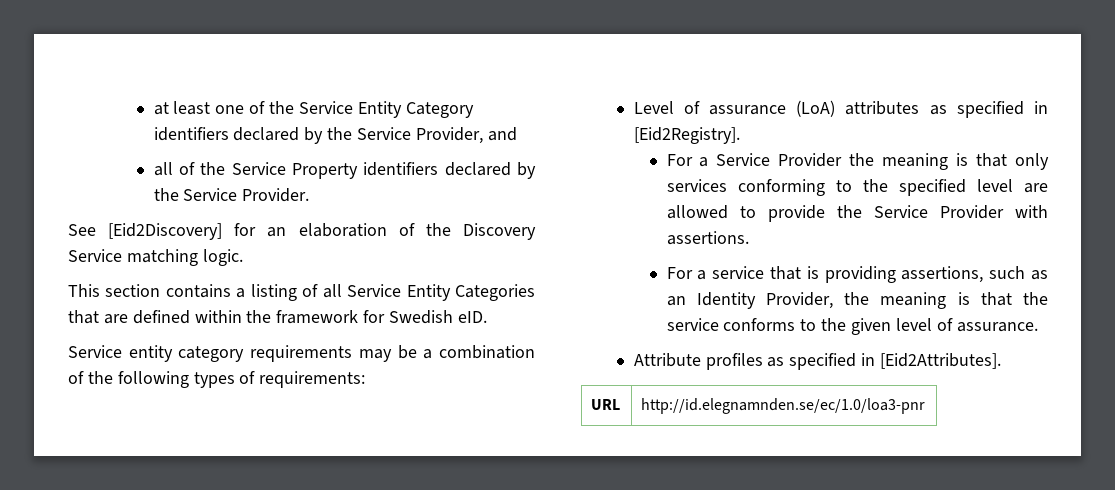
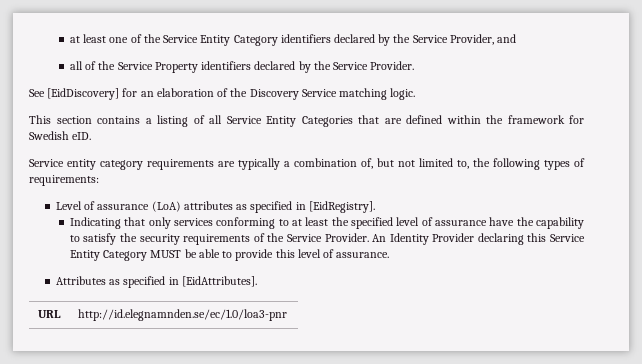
[108,223,223,240] [Eid2Discovery] -> [47,88,120,100] [EidDiscovery]
[358,345,535,362] [68,371,84,384] may be a combination of -> [218,158,469,170] are typically a combination of, but not limited to,
[633,127,740,144] [666,153,969,170] [Eid2Registry]. // For a Service Provider the meaning is -> [308,201,375,213] [69,217,121,229] [EidRegistry]. // Indicating
(852, 186) none -> [291,217,329,226] at least
[1024,183,1048,193] [666,205,1048,222] [666,231,749,245] [666,266,1048,283] [666,292,1048,309] [666,318,891,335] are allowed to provide the Service Provider with assertions. // For a service that is providing assertions, such as an Identity Provider, the meaning is that the service conforms to the given -> [421,217,584,229] [69,233,586,245] [69,249,295,261] of assurance have the capability to satisfy the security requirements of the Service Provider. An Identity Provider declaring this Service Entity Category MUST be able to provide this
[633,353,1001,370] Attribute profiles as specified in [Eid2Attributes]. -> [56,276,257,288] Attributes as specified in [EidAttributes].

